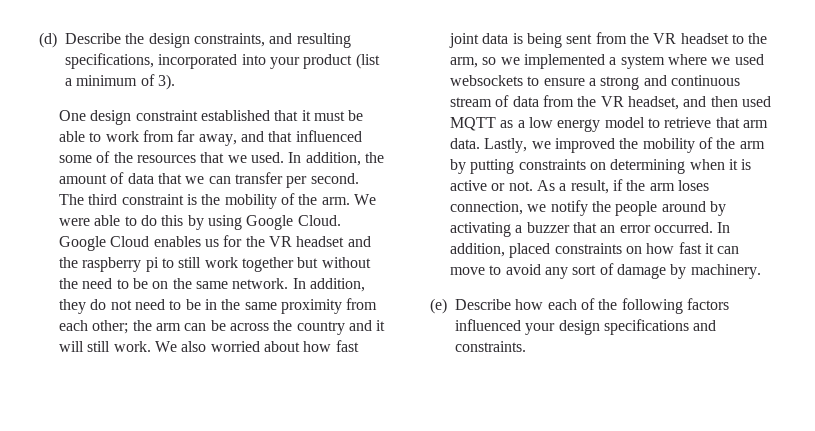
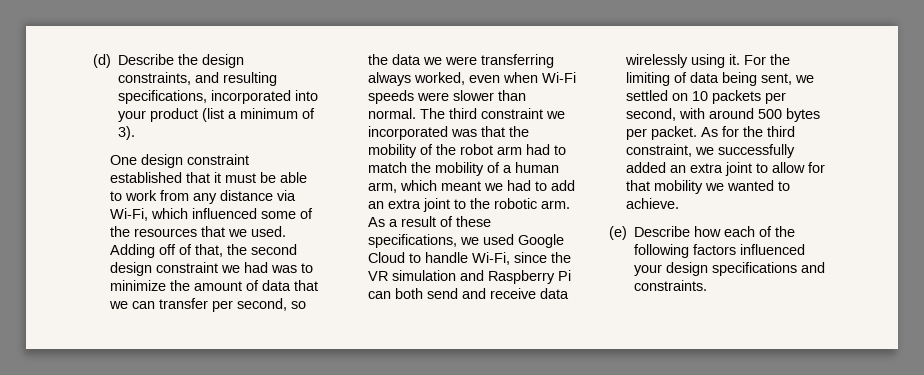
[177,130,293,146] far away, and that -> [193,190,297,204] [110,208,189,221] any distance via Wi-Fi, which
[288,152,361,166] In addition, -> [110,244,298,258] [110,262,314,276] [110,280,167,291] Adding off of that, the second design constraint we had was to minimize
[310,173,359,184] [58,193,376,209] [58,215,341,230] [58,235,371,251] [58,257,371,272] [58,278,365,292] [58,298,378,314] [58,320,386,335] [58,340,359,352] [448,32,768,48] [449,54,764,69] [449,75,740,90] [449,95,771,110] [449,117,768,132] [449,137,765,153] [449,159,752,174] [449,179,709,194] [449,200,726,216] [449,222,731,237] [449,242,740,258] [449,263,761,279] second. The third constraint is the mobility of the arm. We were able to do this by using Google Cloud. Google Cloud enables us for the VR headset and the raspberry pi to still work together but without the need to be on the same network. In addition, they do not need to be in the same proximity from each other; the arm can be across the country and it will still work. We also worried about how fast joint data is being sent from the VR headset to the arm, so we implemented a system where we used websockets to ensure a strong and continuous stream of data from the VR headset, and then used MQTT as a low energy model to retrieve that arm data. Lastly, we improved the mobility of the arm by putting constraints on determining when it is active or not. As a result, if the arm loses connection, we notify the people around by activating a buzzer that an error occurred. In addition, placed constraints on how fast it can move to avoid any sort of damage by machinery. -> [237,298,307,311] [368,54,555,68] [368,72,577,86] [368,90,527,104] [368,108,566,119] [368,126,530,140] [368,144,567,158] [368,162,560,176] [368,180,576,193] [368,198,571,212] [368,216,492,227] [368,234,565,248] [368,252,572,265] [368,270,572,284] [368,288,570,299] [625,54,791,68] [626,72,815,86] [626,90,787,104] [626,108,821,122] [626,126,796,140] [626,144,796,158] [626,162,826,176] [626,180,791,194] [626,198,680,209] second, so the data we were transferring always worked, even when Wi-Fi speeds were slower than normal. The third constraint we incorporated was that the mobility of the robot arm had to match the mobility of a human arm, which meant we had to add an extra joint to the robotic arm. As a result of these specifications, we used Google Cloud to handle Wi-Fi, since the VR simulation and Raspberry Pi can both send and receive data wirelessly using it. For the limiting of data being sent, we settled on 10 packets per second, with around 500 bytes per packet. As for the third constraint, we successfully added an extra joint to allow for that mobility we wanted to achieve.

